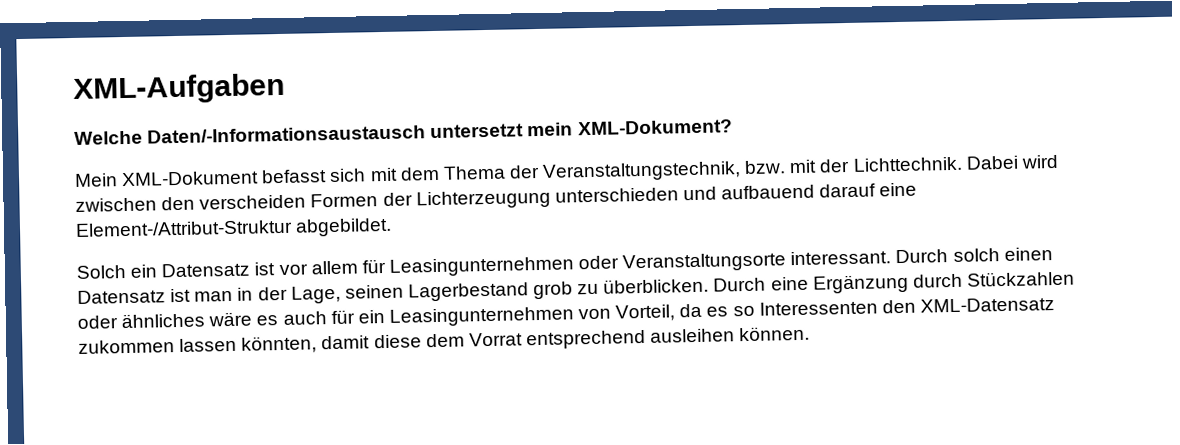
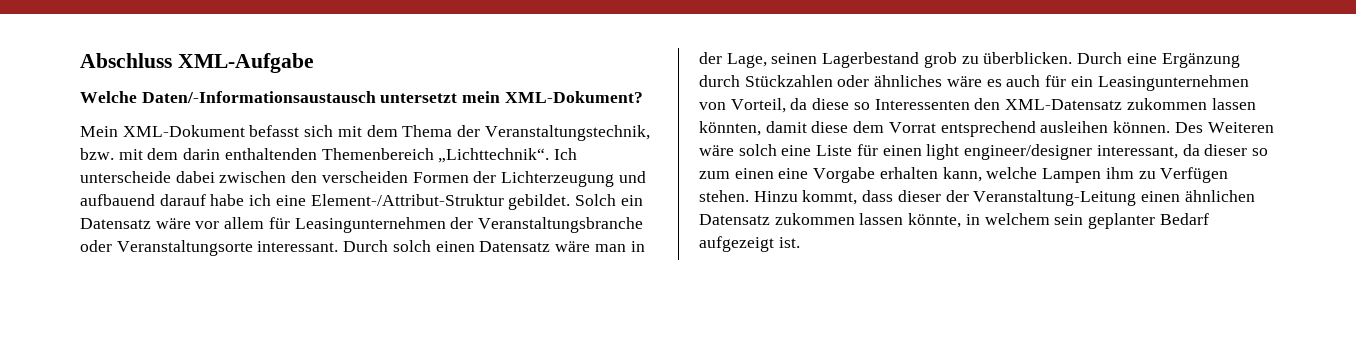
[73,72,285,105] XML-Aufgaben -> [80,53,314,73] Abschluss XML-Aufgabe
[819,154,1059,173] der Lichttechnik. Dabei wird -> [147,148,578,163] [80,171,215,183] dem darin enthaltenden Themenbereich „Lichttechnik“. Ich unterscheide dabei
[554,187,679,203] unterschieden -> (615, 179) none
(877, 190) none -> [210,194,272,206] habe ich
[295,217,393,237] abgebildet. // -> [508,194,571,210] gebildet.
[254,262,276,276] ist -> [155,218,191,229] wäre
(574, 266) none -> [450,217,644,233] der Veranstaltungsbranche
[170,288,192,303] ist -> [555,241,591,252] wäre
[706,306,729,317] es -> [812,98,850,110] diese
(811, 333) none -> [1174,122,1274,133] [699,144,1268,160] [699,167,1229,183] [699,190,1255,206] [699,213,1209,229] [699,236,800,252] Des Weiteren wäre solch eine Liste für einen light engineer/designer interessant, da dieser so zum einen eine Vorgabe erhalten kann, welche Lampen ihm zu Verfügen stehen. Hinzu kommt, dass dieser der Veranstaltung-Leitung einen ähnlichen Datensatz zukommen lassen könnte, in welchem sein geplanter Bedarf aufgezeigt ist.

